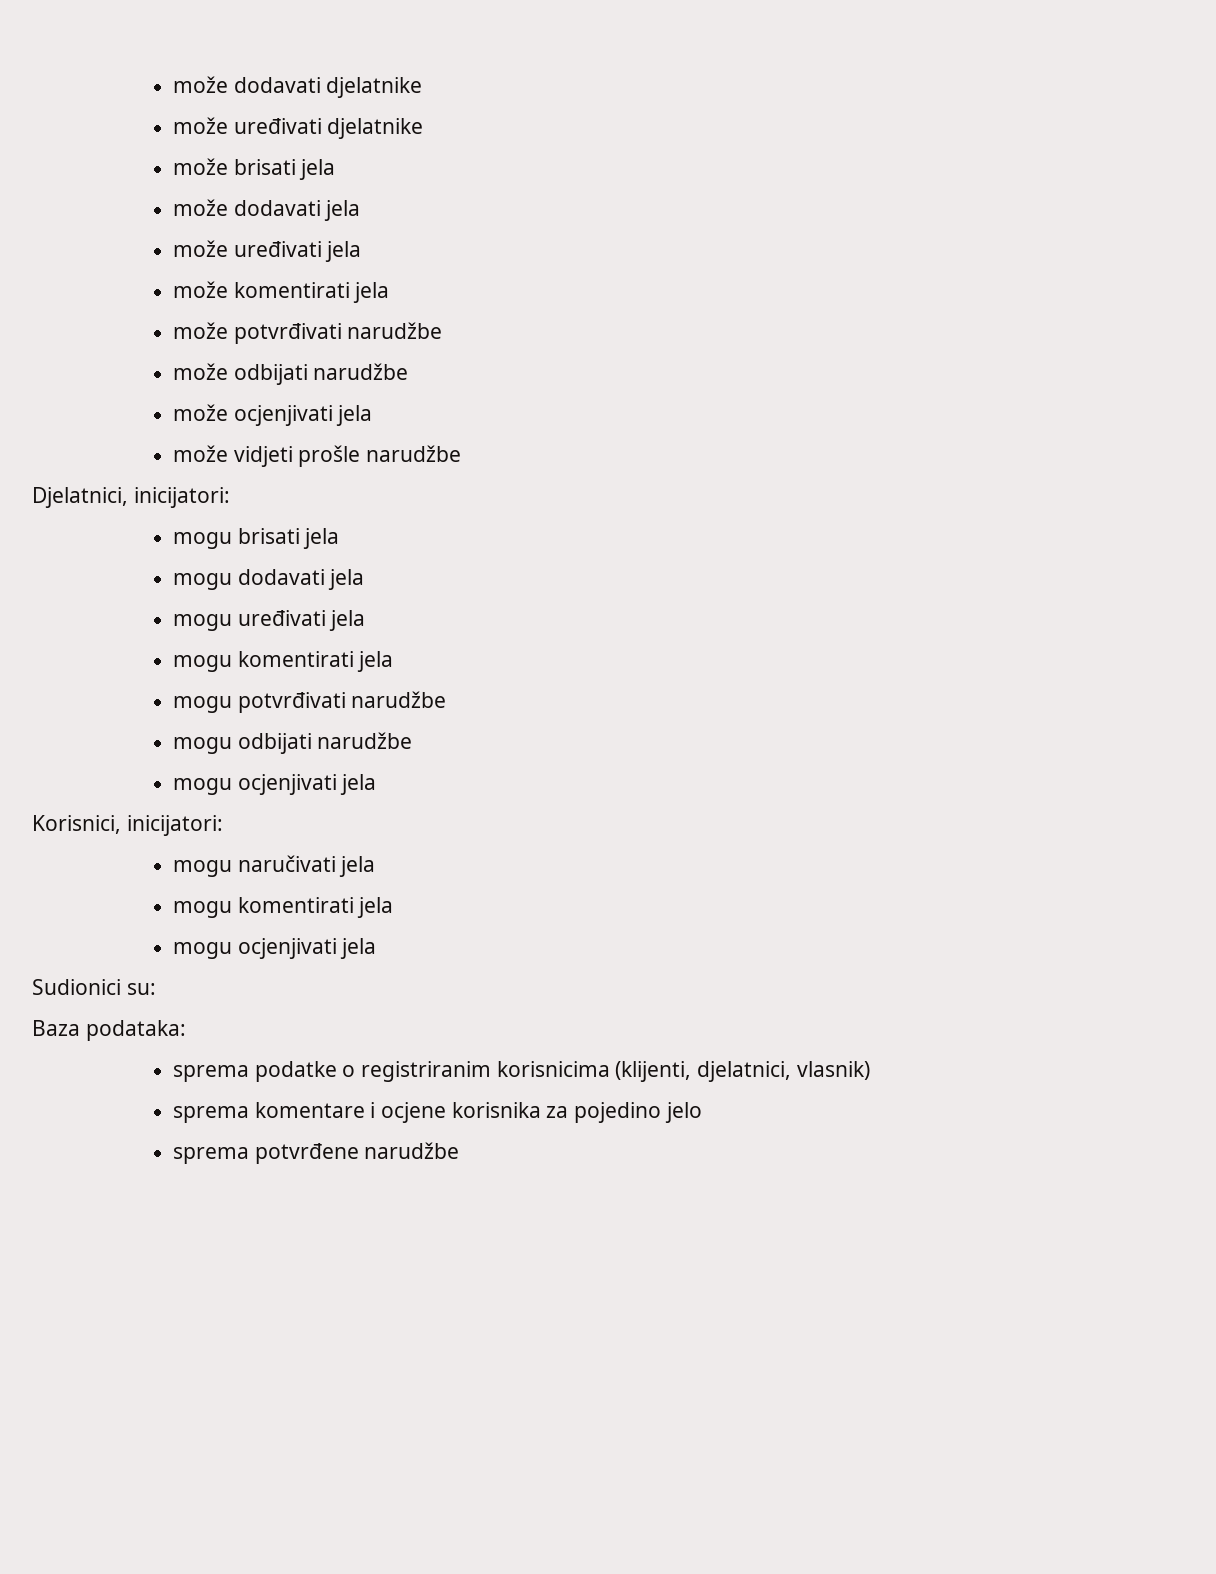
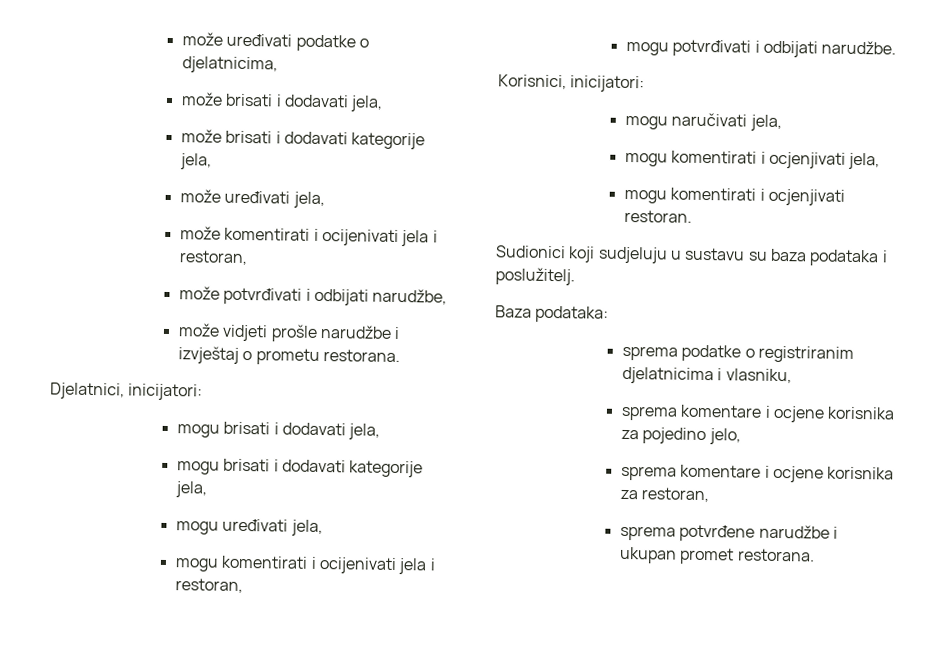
[172,76,423,98] [172,117,424,139] [172,158,336,180] [172,199,361,221] [172,240,362,262] može dodavati djelatnike // može uređivati djelatnike // može brisati jela // može dodavati jela // može uređivati jela -> [181,32,369,52] [181,56,278,74] [180,92,384,112] [180,129,426,150] [179,153,212,170] [179,189,325,209] može uređivati podatke o djelatnicima, // može brisati i dodavati jela, // može brisati i dodavati kategorije jela, // može uređivati jela,
[353,282,390,303] jela -> [313,228,438,247] [178,250,248,266] i ocijenivati jela i restoran,
[347,322,443,339] [172,363,409,385] [172,404,373,426] narudžbe // može odbijati narudžbe // može ocjenjivati jela -> [305,288,448,306] i odbijati narudžbe,
(461, 453) none -> [394,326,401,340] [177,346,400,365] i izvještaj o prometu restorana.
[303,528,340,549] [172,569,365,590] jela // mogu dodavati jela -> [273,422,381,440] [176,458,424,478] [174,481,208,498] i dodavati jela, // mogu brisati i dodavati kategorije jela,
[329,610,366,631] [172,651,394,672] jela // mogu komentirati jela -> [290,519,323,537] [174,555,436,575] [174,578,243,593] jela, // mogu komentirati i ocijenivati jela i restoran,
[351,691,447,708] [172,732,413,754] [172,774,377,795] narudžbe // mogu odbijati narudžbe // mogu ocjenjivati jela -> [754,40,897,58] i odbijati narudžbe.
[339,856,376,877] [172,897,394,918] [172,938,377,959] [32,979,156,995] jela // mogu komentirati jela // mogu ocjenjivati jela // Sudionici su: -> [749,114,782,132] [624,150,881,170] [623,187,845,206] [623,209,692,223] [495,245,888,267] [495,267,575,286] jela, // mogu komentirati i ocjenjivati jela, // mogu komentirati i ocjenjivati restoran. // Sudionici koji sudjeluju u sustavu su baza podataka i poslužitelj.
[496,1061,870,1082] korisnicima (klijenti, djelatnici, vlasnik) -> [621,366,792,385] djelatnicima i vlasniku,
[664,1102,702,1123] jelo -> [708,428,741,445] [620,464,895,483] [619,487,710,503] jelo, // sprema komentare i ocjene korisnika za restoran,
(460, 1150) none -> [832,526,838,539] [618,546,815,565] i ukupan promet restorana.

